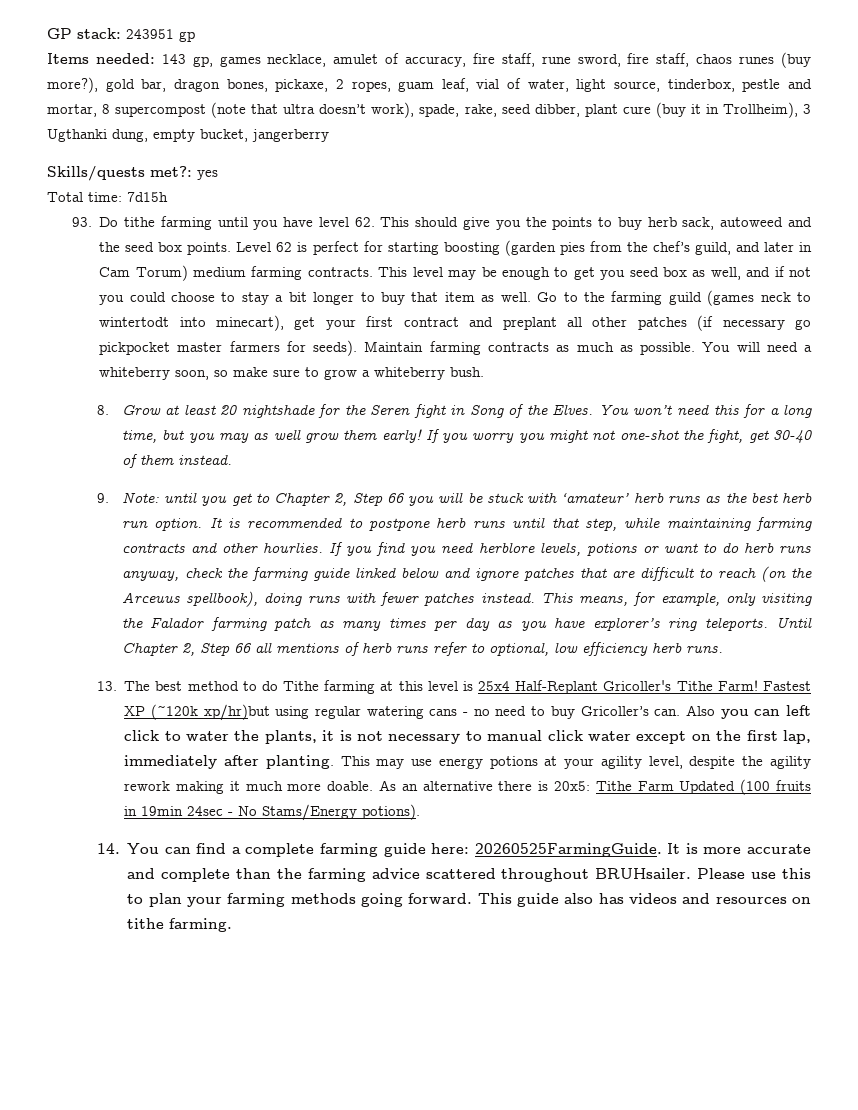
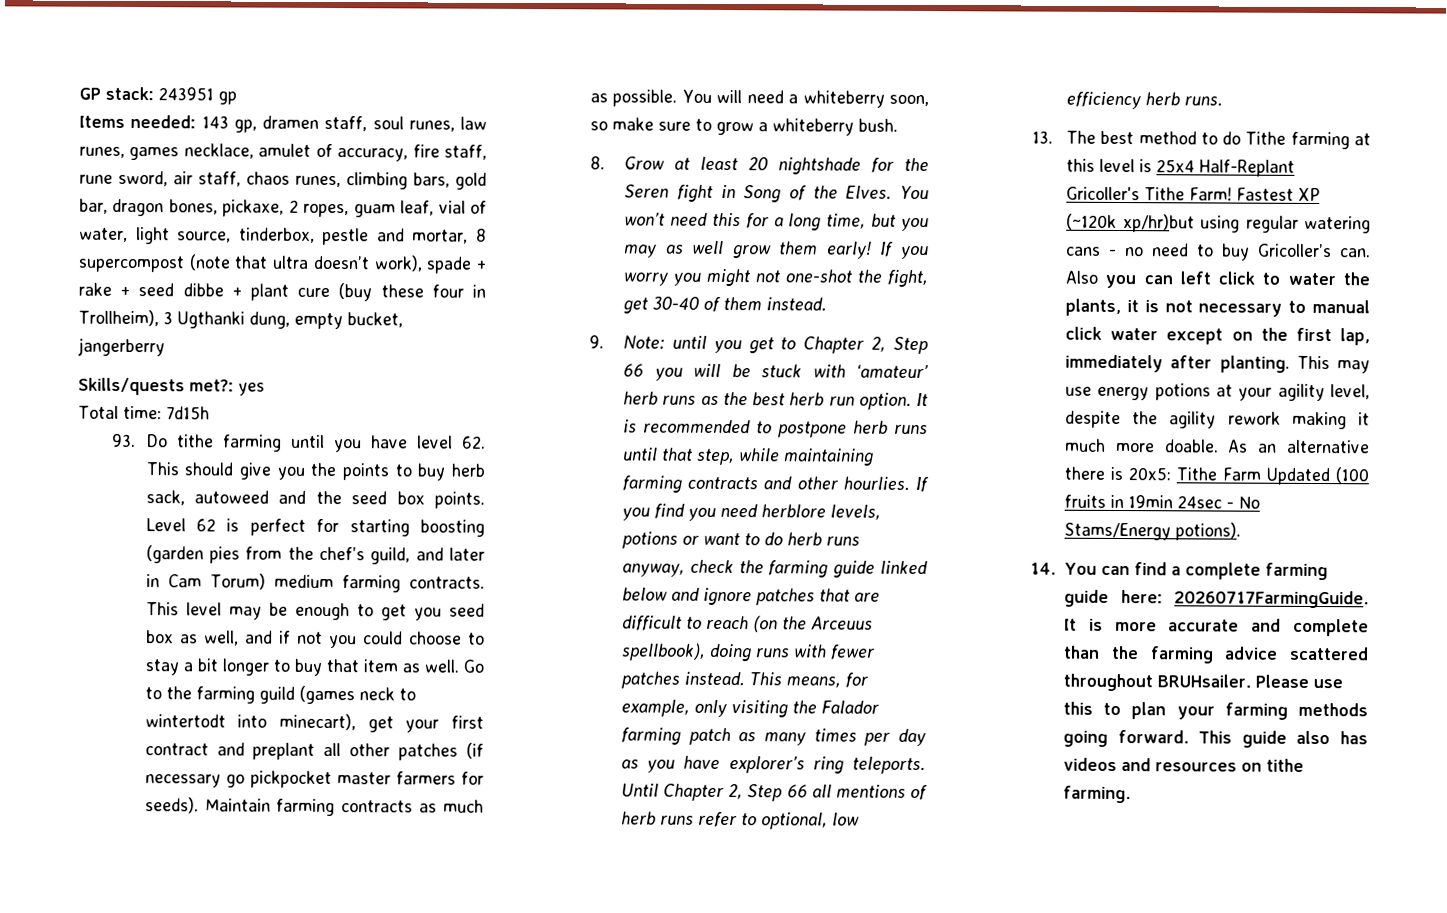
(213, 61) none -> [262,115,487,132] [79,146,125,158] dramen staff, soul runes, law runes,
[627,53,650,64] fire -> [173,171,193,185] air
[739,52,811,68] [47,77,98,93] runes (buy more?), -> [295,172,450,190] runes, climbing bars,
[419,104,580,117] spade, rake, seed dibber, -> [426,256,487,274] [78,282,242,297] spade + rake + seed dibbe +
[690,104,701,114] it -> [380,284,464,298] these four
[474,843,662,857] 20260525FarmingGuide. -> [1174,590,1369,609] 20260717FarmingGuide.

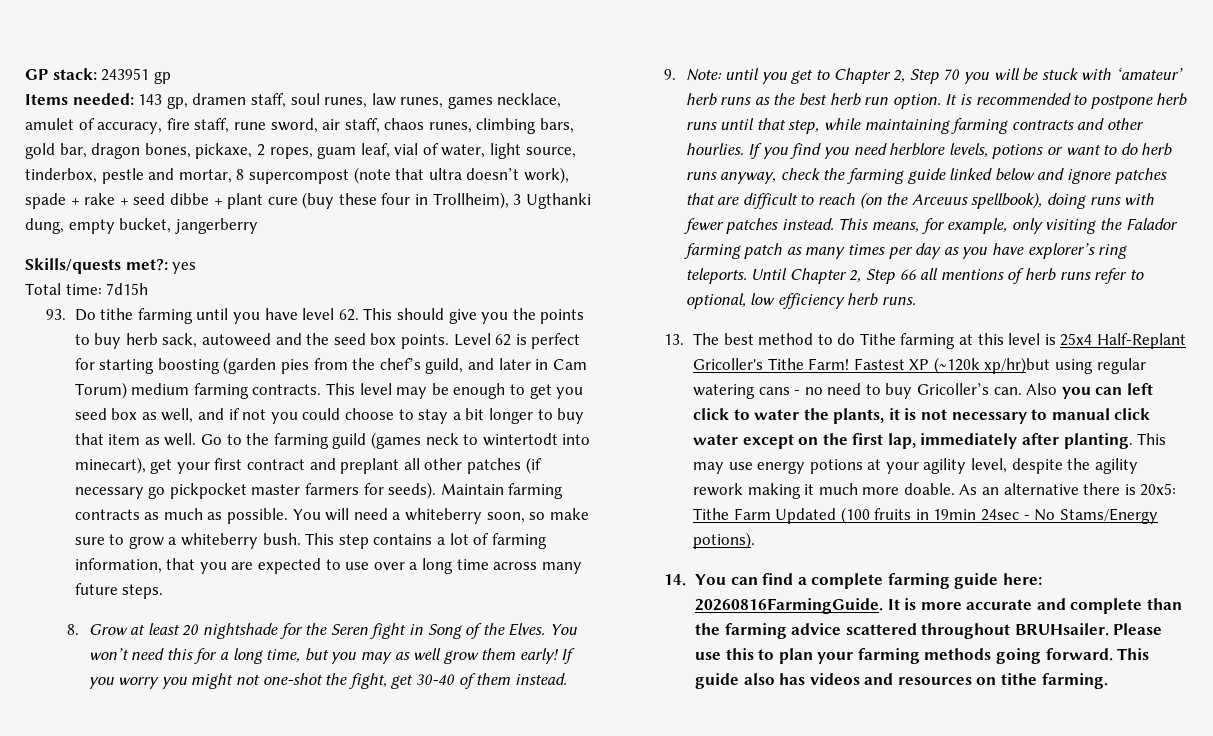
(898, 125) none -> [305,533,547,549] [74,558,582,574] [74,583,164,599] This step contains a lot of farming information, that you are expected to use over a long time across many future steps.
[623,363,645,377] 66 -> [943,69,961,80] 70
[1174,590,1369,609] 20260717FarmingGuide. -> [694,598,883,614] 20260816FarmingGuide.

